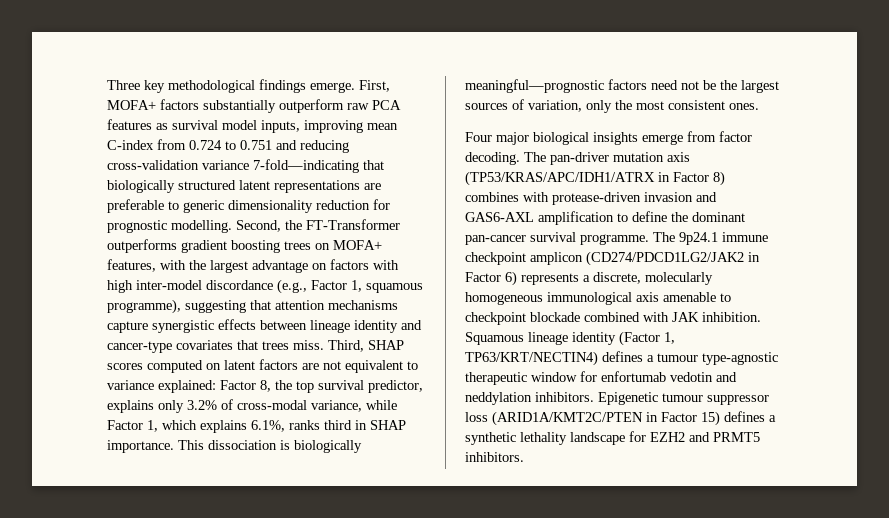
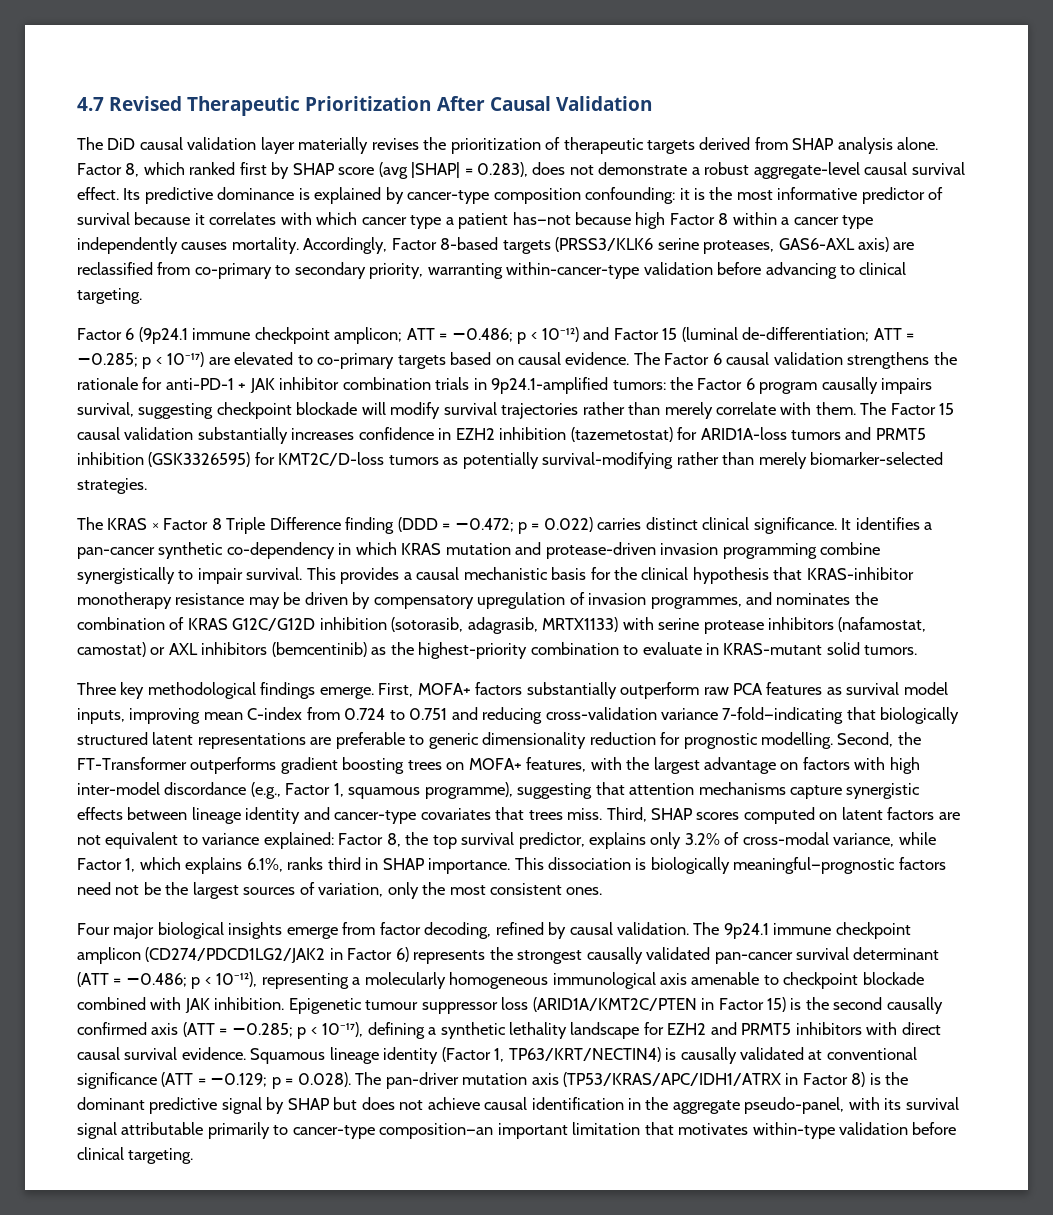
(107, 85) none -> [77,96,652,116] [77,137,939,154] [77,162,965,179] [77,187,944,204] [77,212,874,229] [77,237,915,254] [77,262,907,279] [77,288,142,304] [77,327,915,344] [77,352,957,369] [77,377,933,394] [77,402,955,419] [77,427,926,444] [77,452,944,469] [77,478,147,494] [77,517,933,534] [77,542,881,559] [77,567,914,584] [77,592,878,609] [77,617,927,634] [77,642,918,659] 4.7 Revised Therapeutic Prioritization After Causal Validation // The DiD causal validation layer materially revises the prioritization of therapeutic targets derived from SHAP analysis alone. Factor 8, which ranked first by SHAP score (avg |SHAP| = 0.283), does not demonstrate a robust aggregate-level causal survival effect. Its predictive dominance is explained by cancer-type composition confounding: it is the most informative predictor of survival because it correlates with which cancer type a patient has—not because high Factor 8 within a cancer type independently causes mortality. Accordingly, Factor 8-based targets (PRSS3/KLK6 serine proteases, GAS6-AXL axis) are reclassified from co-primary to secondary priority, warranting within-cancer-type validation before advancing to clinical targeting. // Factor 6 (9p24.1 immune checkpoint amplicon; ATT = −0.486; p < 10⁻¹²) and Factor 15 (luminal de-differentiation; ATT = −0.285; p < 10⁻¹⁷) are elevated to co-primary targets based on causal evidence. The Factor 6 causal validation strengthens the rationale for anti-PD-1 + JAK inhibitor combination trials in 9p24.1-amplified tumors: the Factor 6 program causally impairs survival, suggesting checkpoint blockade will modify survival trajectories rather than merely correlate with them. The Factor 15 causal validation substantially increases confidence in EZH2 inhibition (tazemetostat) for ARID1A-loss tumors and PRMT5 inhibition (GSK3326595) for KMT2C/D-loss tumors as potentially survival-modifying rather than merely biomarker-selected strategies. // The KRAS × Factor 8 Triple Difference finding (DDD = −0.472; p = 0.022) carries distinct clinical significance. It identifies a pan-cancer synthetic co-dependency in which KRAS mutation and protease-driven invasion programming combine synergistically to impair survival. This provides a causal mechanistic basis for the clinical hypothesis that KRAS-inhibitor monotherapy resistance may be driven by compensatory upregulation of invasion programmes, and nominates the combination of KRAS G12C/G12D inhibition (sotorasib, adagrasib, MRTX1133) with serine protease inhibitors (nafamostat, camostat) or AXL inhibitors (bemcentinib) as the highest-priority combination to evaluate in KRAS-mutant solid tumors. //
[465,152,690,165] [465,171,725,186] [465,192,717,205] [465,211,745,225] [465,232,649,245] decoding. The pan-driver mutation axis (TP53/KRAS/APC/IDH1/ATRX in Factor 8) combines with protease-driven invasion and GAS6-AXL amplification to define the dominant pan-cancer survival programme. -> [424,922,690,939] decoding, refined by causal validation.
[583,272,641,284] a discrete, -> [489,947,940,964] [77,972,361,989] the strongest causally validated pan-cancer survival determinant (ATT = −0.486; p < 10⁻¹²), representing a
[465,331,675,346] [465,351,778,366] [465,371,737,385] [465,392,594,405] Squamous lineage identity (Factor 1, TP63/KRT/NECTIN4) defines a tumour type-agnostic therapeutic window for enfortumab vedotin and neddylation inhibitors. -> (285, 1003) none
[724,411,765,422] defines -> [790,997,943,1014] [77,1022,425,1039] is the second causally confirmed axis (ATT = −0.285; p < 10⁻¹⁷), defining
[465,452,524,462] inhibitors. -> [795,1022,941,1035] [77,1047,917,1064] [77,1072,909,1089] [77,1097,959,1114] [77,1122,957,1139] [77,1147,194,1164] inhibitors with direct causal survival evidence. Squamous lineage identity (Factor 1, TP63/KRT/NECTIN4) is causally validated at conventional significance (ATT = −0.129; p = 0.028). The pan-driver mutation axis (TP53/KRAS/APC/IDH1/ATRX in Factor 8) is the dominant predictive signal by SHAP but does not achieve causal identification in the aggregate pseudo-panel, with its survival signal attributable primarily to cancer-type composition—an important limitation that motivates within-type validation before clinical targeting.

